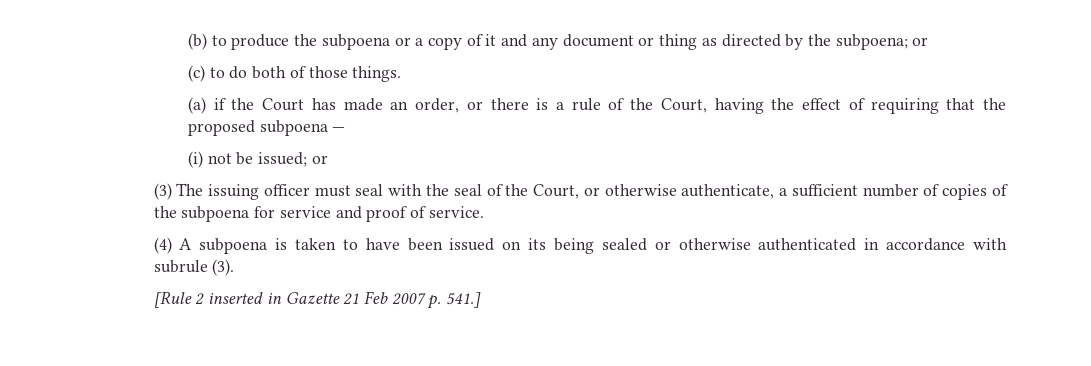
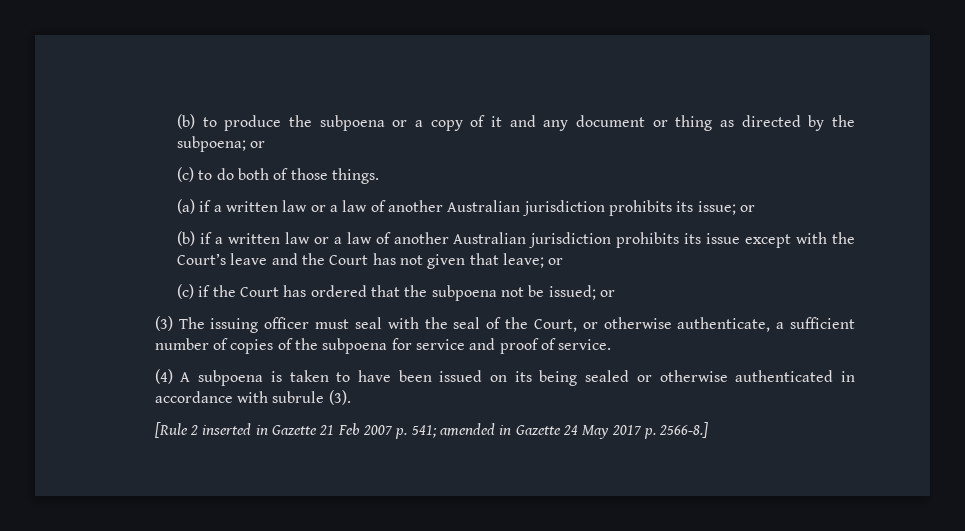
[231,98,1007,114] [187,120,346,136] [187,151,203,168] the Court has made an order, or there is a rule of the Court, having the effect of requiring that the proposed subpoena — // (i) -> [213,200,755,216] [177,231,855,248] [177,253,564,269] [177,284,497,301] a written law or a law of another Australian jurisdiction prohibits its issue; or // (b) if a written law or a law of another Australian jurisdiction prohibits its issue except with the Court’s leave and the Court has not given that leave; or // (c) if the Court has ordered that the subpoena
[446,292,482,308] 541.] -> [410,422,709,439] 541; amended in Gazette 24 May 2017 p. 2566-8.]

